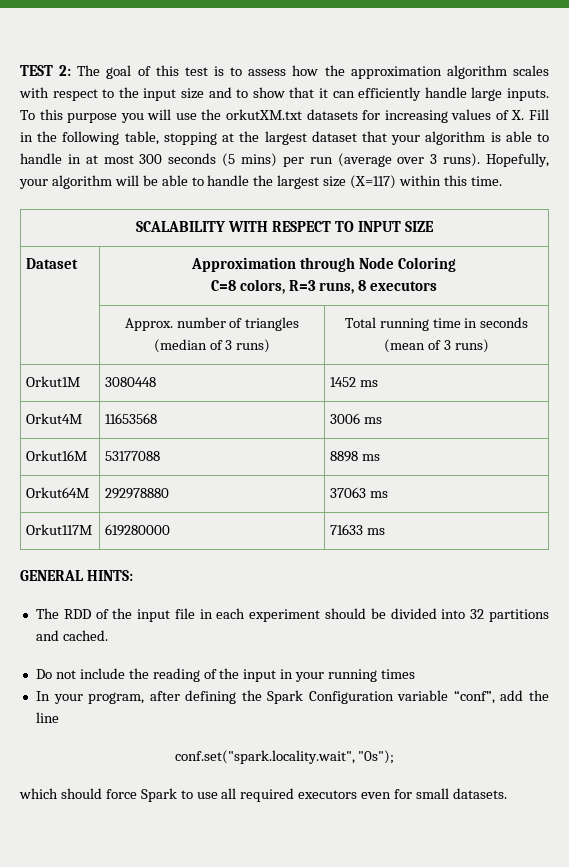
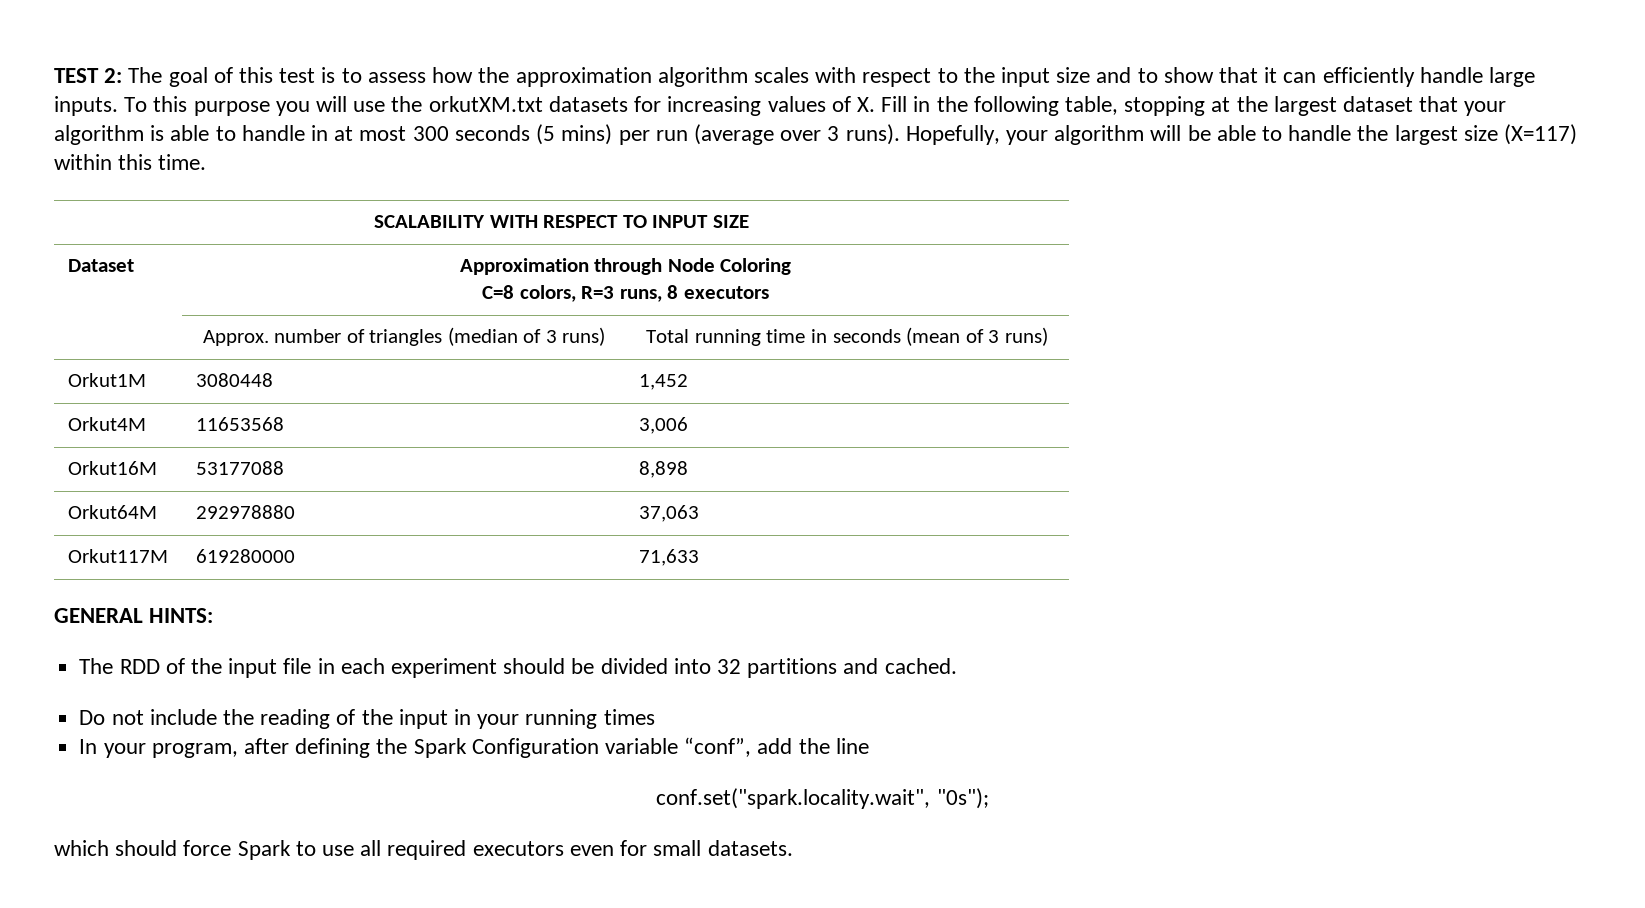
[330,377,379,387] 1452 ms -> [638,374,688,390] 1,452
[330,413,383,424] 3006 ms -> [638,417,688,434] 3,006
[330,451,381,462] 8898 ms -> [638,461,688,478] 8,898
[330,487,389,498] 37063 ms -> [638,505,699,522] 37,063
[330,524,386,535] 71633 ms -> [638,549,699,566] 71,633

